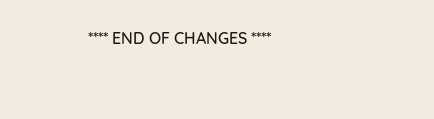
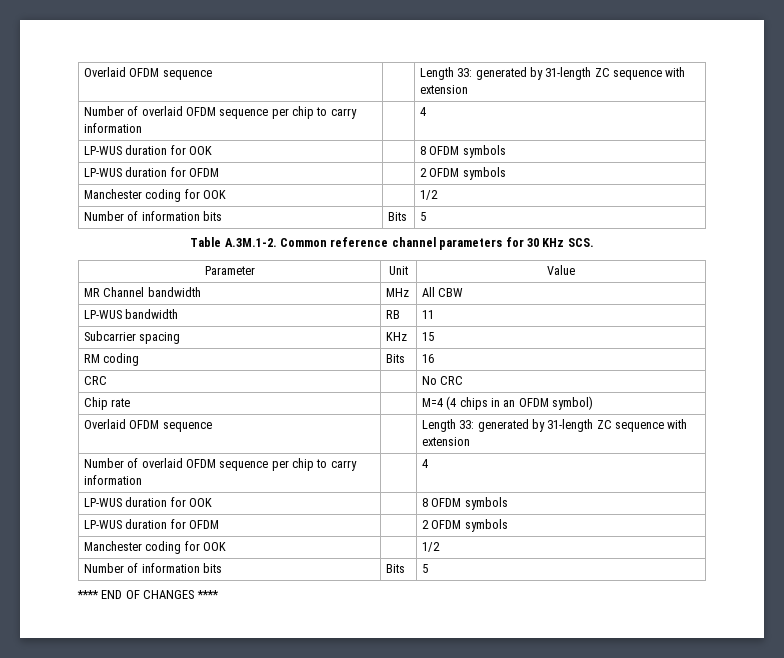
(88, 38) none -> [83,67,212,80] [419,67,686,80] [419,85,468,94] [83,106,357,119] [83,123,142,133] [419,107,426,116] [83,145,212,155] [419,145,506,158] [83,167,219,177] [419,167,506,180] [83,189,226,202] [419,190,438,200] [83,211,222,221] [387,212,407,221] [419,212,426,221] [190,237,594,250] [204,266,255,275] [389,266,408,275] [547,265,575,275] [83,287,201,297] [385,288,409,297] [421,287,464,297] [83,309,179,319] [385,310,400,319] [421,310,434,319] [83,331,181,344] [385,332,407,341] [421,332,434,341] [83,353,140,366] [385,354,405,363] [421,354,434,363] [83,376,107,385] [421,376,464,385] [83,397,131,410] [421,396,594,410] [83,419,212,432] [421,419,688,432] [421,437,470,446] [83,458,357,471] [83,475,142,485] [421,459,428,468] [83,497,212,507] [421,497,508,510] [83,519,219,529] [421,519,508,532] [83,541,226,554] [421,542,440,552] [83,563,222,573] [385,564,405,573] [421,564,428,573] Overlaid OFDM sequence | | Length 33: generated by 31-length ZC sequence with extension // Number of overlaid OFDM sequence per chip to carry information | | 4 // LP-WUS duration for OOK | | 8 OFDM symbols // LP-WUS duration for OFDM | | 2 OFDM symbols // Manchester coding for OOK | | 1/2 // Number of information bits | Bits | 5 // Table A.3M.1-2. Common reference channel parameters for 30 KHz SCS. // Parameter | Unit | Value // MR Channel bandwidth | MHz | All CBW // LP-WUS bandwidth | RB | 11 // Subcarrier spacing | KHz | 15 // RM coding | Bits | 16 // CRC | | No CRC // Chip rate | | M=4 (4 chips in an OFDM symbol) // Overlaid OFDM sequence | | Length 33: generated by 31-length ZC sequence with extension // Number of overlaid OFDM sequence per chip to carry information | | 4 // LP-WUS duration for OOK | | 8 OFDM symbols // LP-WUS duration for OFDM | | 2 OFDM symbols // Manchester coding for OOK | | 1/2 // Number of information bits | Bits | 5 //

